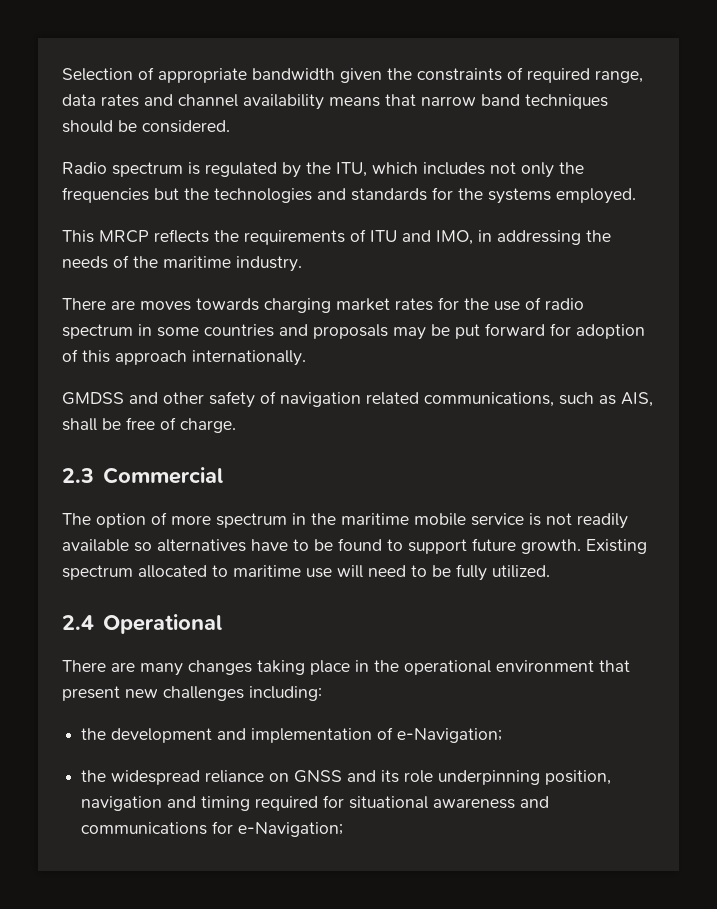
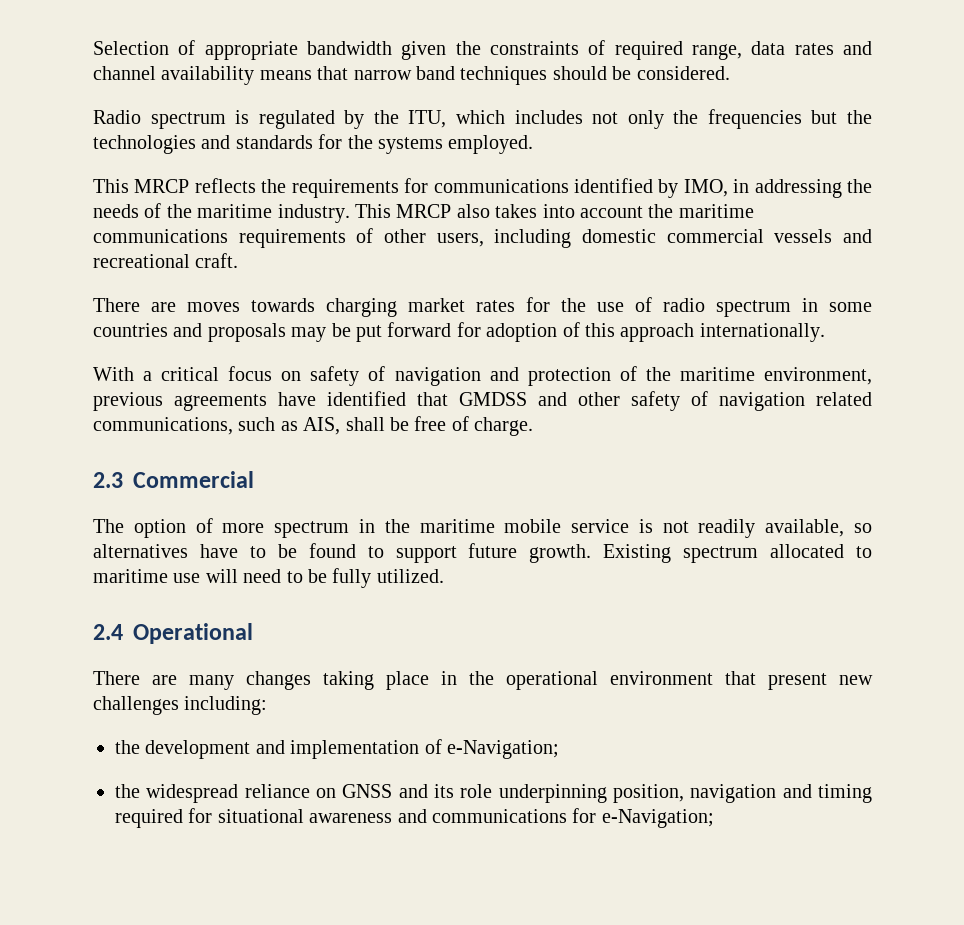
[350,229,431,242] of ITU and -> [404,178,679,198] for communications identified by
(302, 264) none -> [355,204,754,218] [93,228,872,248] [93,253,239,268] This MRCP also takes into account the maritime communications requirements of other users, including domestic commercial vessels and recreational craft.
(306, 358) none -> [93,366,873,386] [93,391,448,411] With a critical focus on safety of navigation and protection of the maritime environment, previous agreements have identified that
[62,539,129,552] available -> [765,519,845,537] available,

